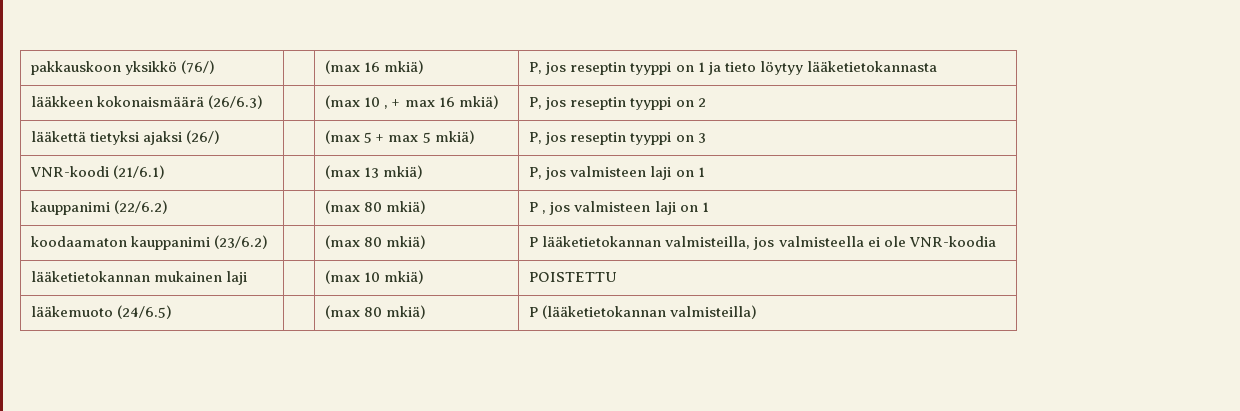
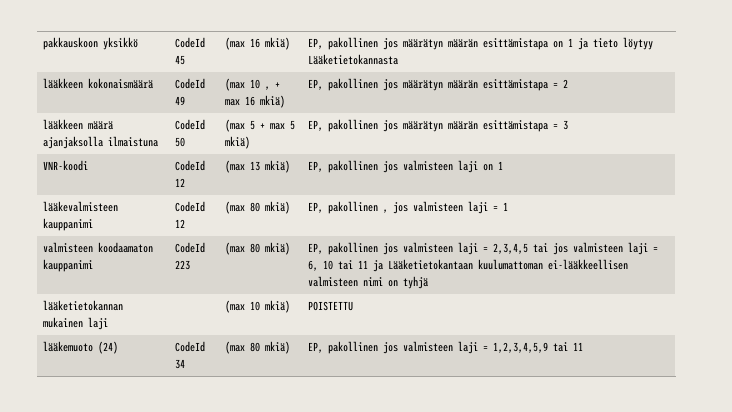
[181,60,216,74] (76/) | -> [175,37,206,48] [175,55,186,65] | CodeId 45
[529,62,672,75] P, jos reseptin tyyppi -> [308,37,549,50] EP, pakollinen jos määrätyn määrän esittämistapa
[806,61,937,72] lääketietokannasta -> [308,54,399,65] Lääketietokannasta
[208,95,264,109] (26/6.3) | -> [175,78,206,89] [175,96,186,105] | CodeId 49
[529,97,706,110] [31,130,221,145] P, jos reseptin tyyppi on 2 // lääkettä tietyksi ajaksi (26/) | -> [308,78,569,91] [43,119,114,130] [43,136,159,149] [175,119,206,130] [175,137,186,147] EP, pakollinen jos määrätyn määrän esittämistapa = 2 // lääkkeen määrä ajanjaksolla ilmaistuna | CodeId 50
[529,132,694,145] P, jos reseptin tyyppi on -> [308,119,559,132] EP, pakollinen jos määrätyn määrän esittämistapa =
[113,165,166,179] (21/6.1) | -> [175,160,206,171] [175,178,186,187] | CodeId 12
[529,166,705,180] [31,200,169,215] [325,200,427,214] [529,202,539,212] P, jos valmisteen laji on 1 // kauppanimi (22/6.2) | | (max 80 mkiä) | P -> [308,160,504,173] [43,201,119,212] [43,218,94,231] [175,201,206,212] [175,219,186,228] [225,201,291,214] [308,201,379,214] EP, pakollinen jos valmisteen laji on 1 // lääkevalmisteen kauppanimi | CodeId 12 | (max 80 mkiä) | EP, pakollinen
[679,202,709,212] on 1 // -> [493,202,509,211] [43,242,94,253] = 1 // valmisteen
[214,235,269,249] [325,235,427,249] [529,236,996,250] (23/6.2) | | (max 80 mkiä) | P lääketietokannan valmisteilla, jos valmisteella ei ole VNR-koodia -> [175,242,206,253] [175,260,191,270] [225,242,291,255] [308,242,659,255] [308,259,629,272] [308,276,429,289] | CodeId 223 | (max 80 mkiä) | EP, pakollinen jos valmisteen laji = 2,3,4,5 tai jos valmisteen laji = 6, 10 tai 11 ja Lääketietokantaan kuulumattoman ei-lääkkeellisen valmisteen nimi on tyhjä
[117,305,173,319] [325,305,427,319] [529,305,758,319] (24/6.5) | | (max 80 mkiä) | P (lääketietokannan valmisteilla) -> [98,341,119,354] [175,341,206,352] [175,359,186,369] [225,341,291,354] [308,341,584,354] (24) | CodeId 34 | (max 80 mkiä) | EP, pakollinen jos valmisteen laji = 1,2,3,4,5,9 tai 11

